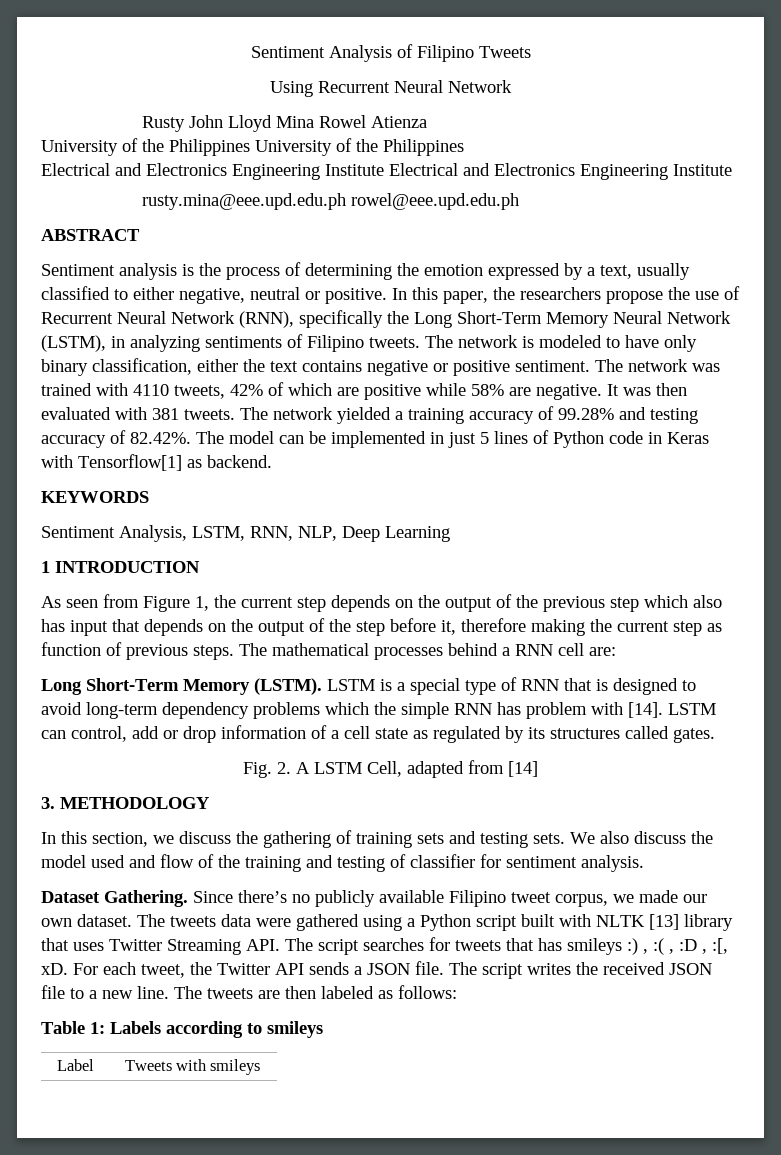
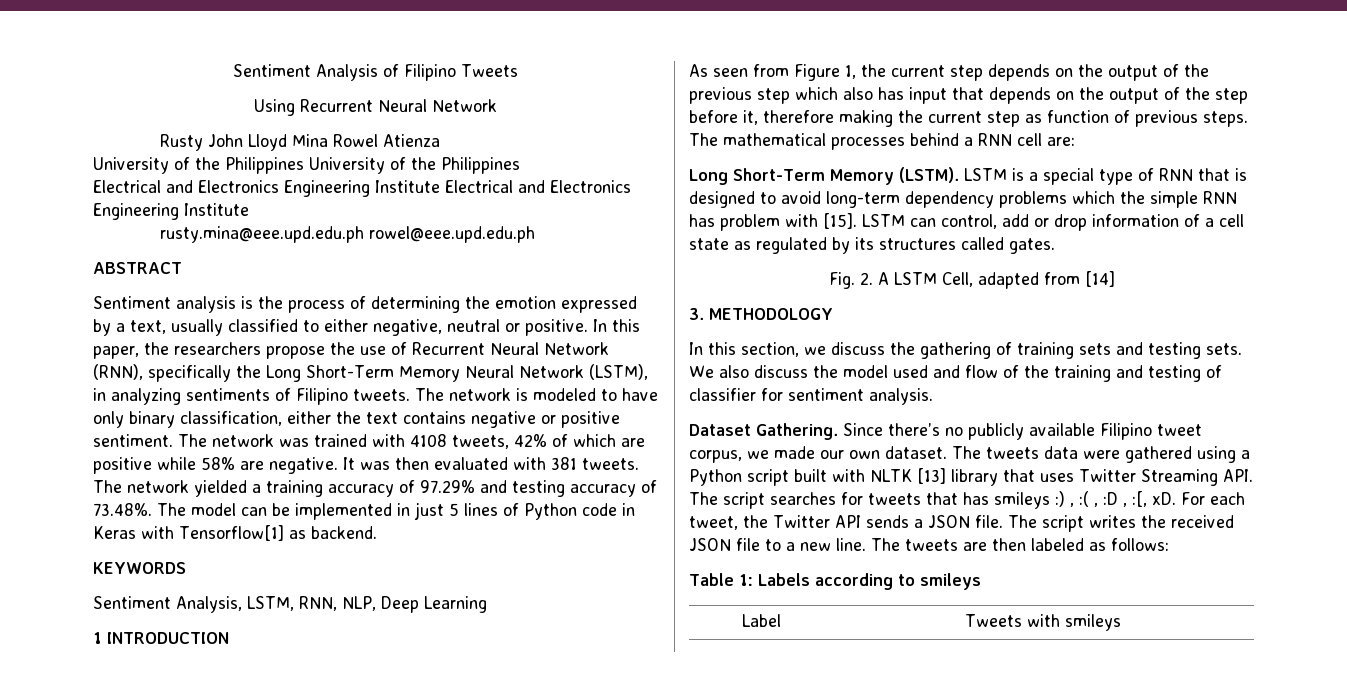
[133,384,169,396] 4110 -> [410,434,447,447] 4108
[558,408,614,420] 99.28% -> [420,480,475,493] 97.29%
[130,432,191,444] 82.42%. -> [93,503,152,516] 73.48%.
[628,702,663,718] [14]. -> [823,213,857,229] [15].

